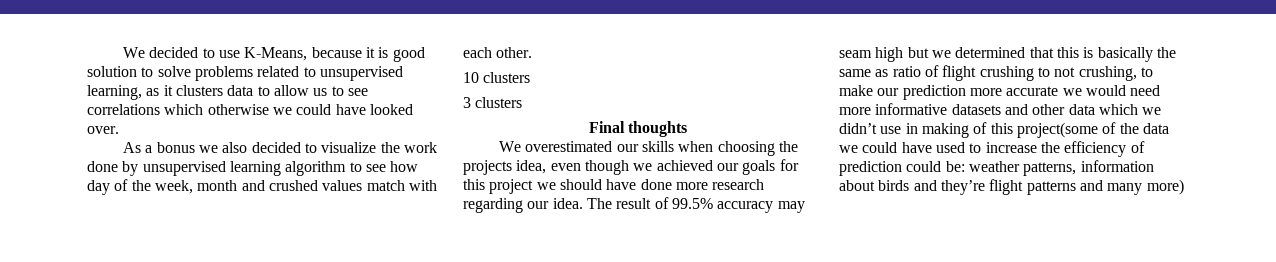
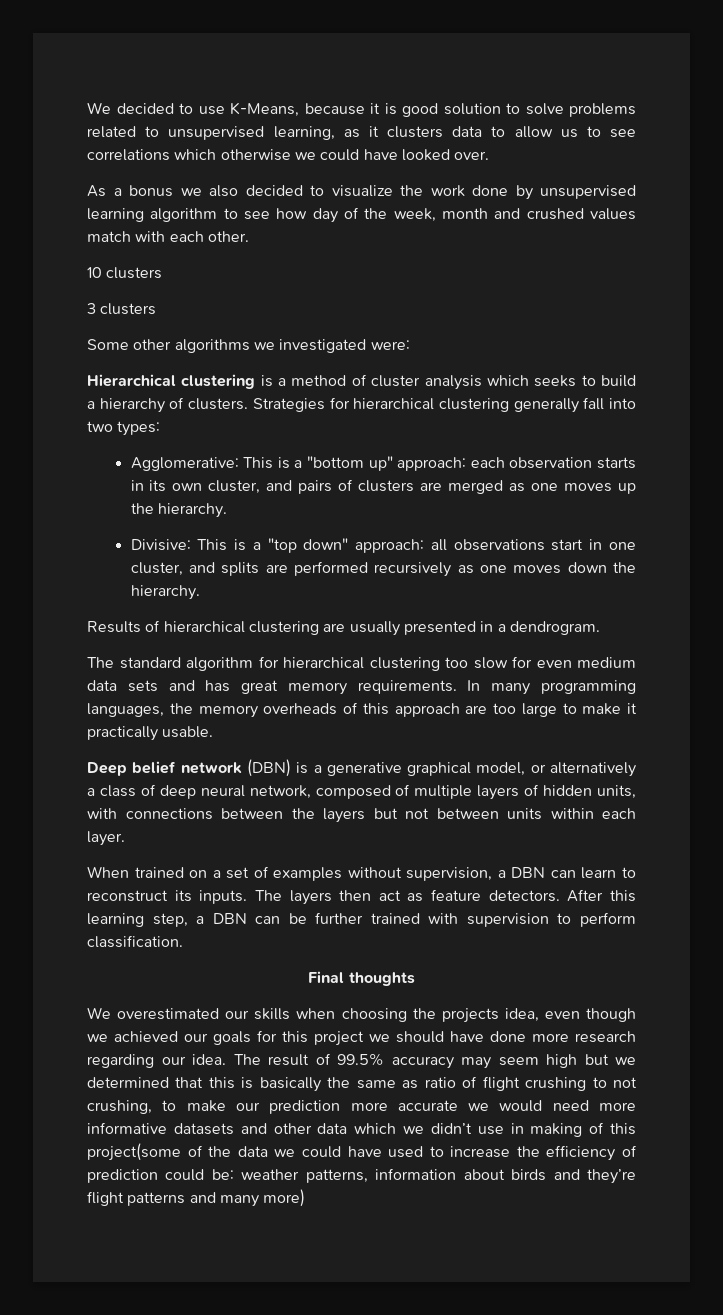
(523, 102) none -> [87,339,410,353] [87,374,637,390] [87,397,636,413] [87,421,161,436] [130,456,636,471] [130,479,636,494] [130,503,227,518] [130,538,636,553] [130,561,636,577] [130,585,200,600] [87,620,600,636] [87,656,636,671] [87,680,636,695] [87,702,637,718] [87,726,214,741] [87,759,637,777] [87,784,637,800] [87,808,636,823] [87,831,125,846] [87,866,637,881] [87,889,636,905] [87,912,637,927] [87,935,183,948] // Some other algorithms we investigated were: // Hierarchical clustering is a method of cluster analysis which seeks to build a hierarchy of clusters. Strategies for hierarchical clustering generally fall into two types: // Agglomerative: This is a "bottom up" approach: each observation starts in its own cluster, and pairs of clusters are merged as one moves up the hierarchy. // Divisive: This is a "top down" approach: all observations start in one cluster, and splits are performed recursively as one moves down the hierarchy. // Results of hierarchical clustering are usually presented in a dendrogram. // The standard algorithm for hierarchical clustering too slow for even medium data sets and has great memory requirements. In many programming languages, the memory overheads of this approach are too large to make it practically usable. // Deep belief network (DBN) is a generative graphical model, or alternatively a class of deep neural network, composed of multiple layers of hidden units, with connections between the layers but not between units within each layer. // When trained on a set of examples without supervision, a DBN can learn to reconstruct its inputs. The layers then act as feature detectors. After this learning step, a DBN can be further trained with supervision to perform classification.
[839,50,872,58] seam -> [498,1057,539,1066] seem

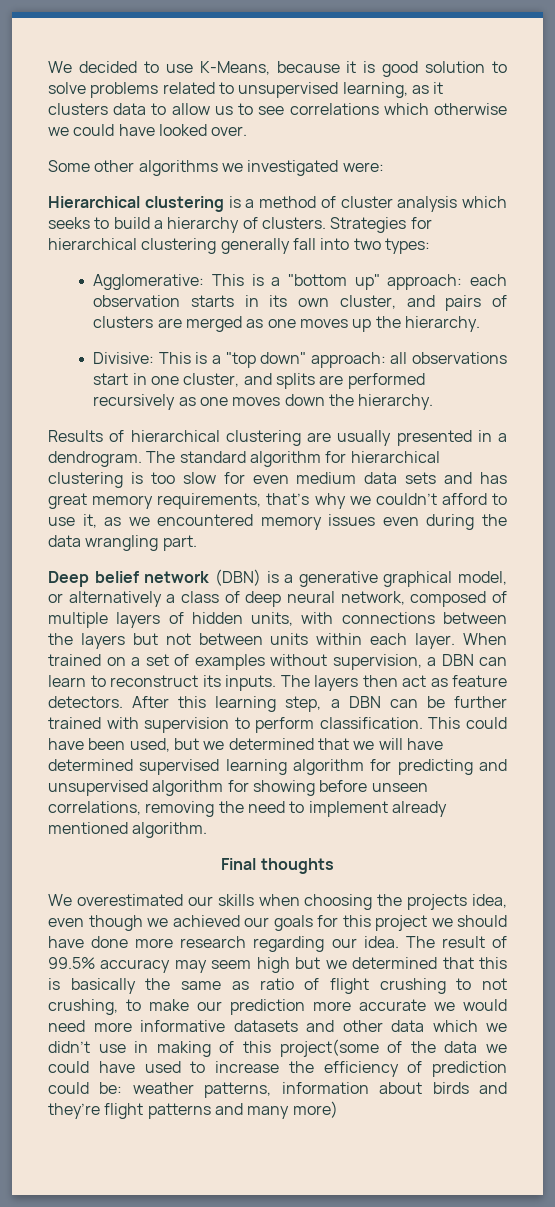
[87,185,636,200] [87,207,636,223] [87,231,249,242] [87,267,163,279] [87,303,157,315] // As a bonus we also decided to visualize the work done by unsupervised learning algorithm to see how day of the week, month and crushed values match with each other. // 10 clusters // 3 clusters -> (248, 131) none
(600, 628) // -> (142, 459) none
(440, 664) none -> [130,472,143,484] is
[357,680,636,695] [87,702,637,718] [87,726,214,741] requirements. In many programming languages, the memory overheads of this approach are too large to make it practically usable. -> [157,493,507,509] [48,514,507,530] [48,535,197,551] requirements, that’s why we couldn’t afford to use it, as we encountered memory issues even during the data wrangling part.
(125, 838) // -> (456, 641) none
(183, 941) none -> [428,717,507,729] [48,738,443,752] [48,759,507,775] [48,780,428,796] [48,801,447,817] [48,822,208,838] This could have been used, but we determined that we will have determined supervised learning algorithm for predicting and unsupervised algorithm for showing before unseen correlations, removing the need to implement already mentioned algorithm.

